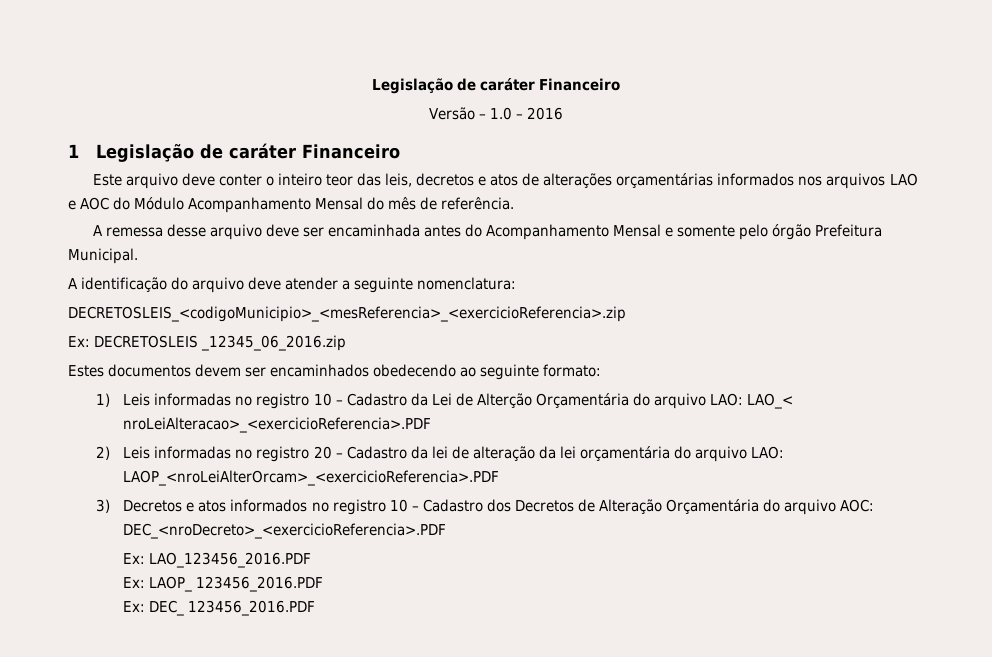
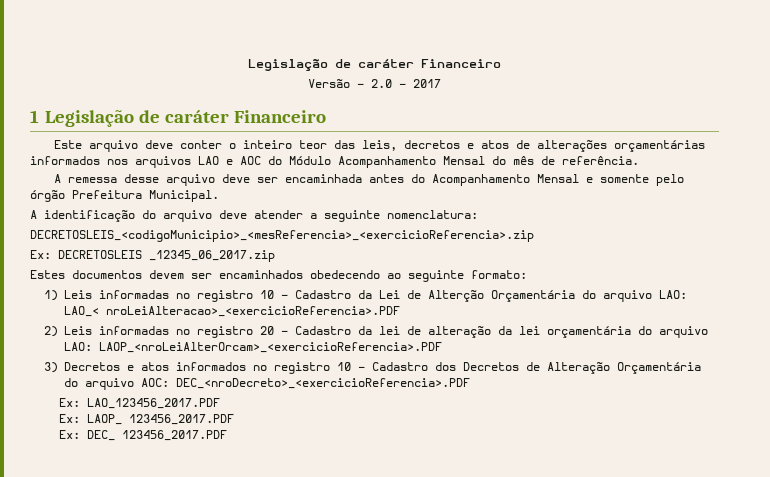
[489,107,564,120] 1.0 – 2016 -> [371,79,441,88] 2.0 – 2017
[201,335,347,351] _12345_06_2016.zip -> [149,250,275,262] _12345_06_2017.zip
[149,552,312,568] LAO_123456_2016.PDF -> [86,398,220,409] LAO_123456_2017.PDF
[196,576,324,592] 123456_2016.PDF -> [128,414,234,425] 123456_2017.PDF
[188,600,316,616] 123456_2016.PDF -> [121,430,227,441] 123456_2017.PDF

